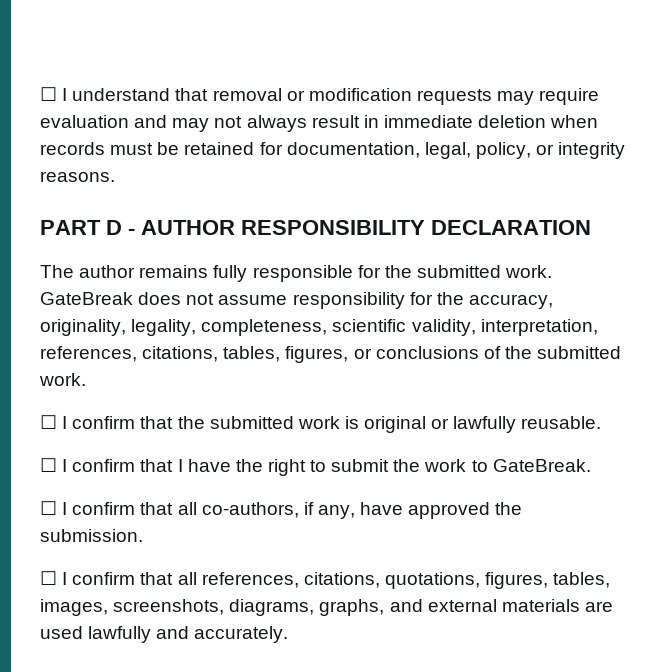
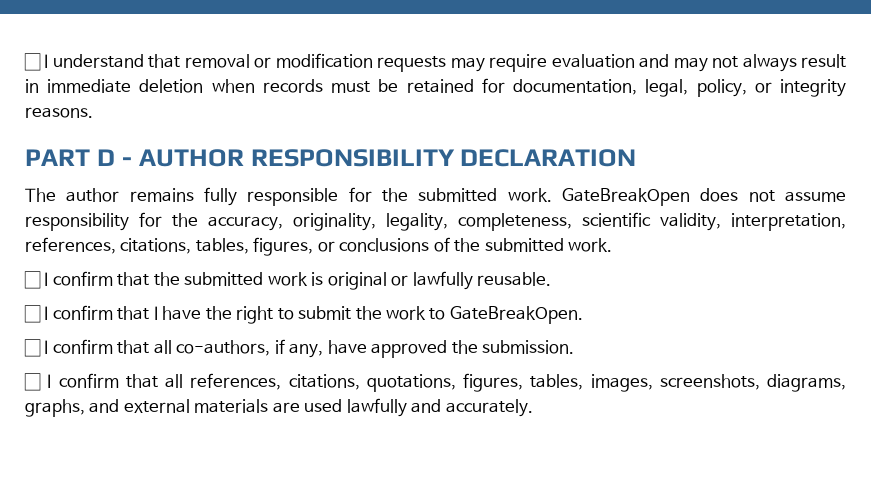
[40,292,133,305] GateBreak -> [562,188,690,206] GateBreakOpen
[492,459,591,472] GateBreak. -> [449,306,583,324] GateBreakOpen.

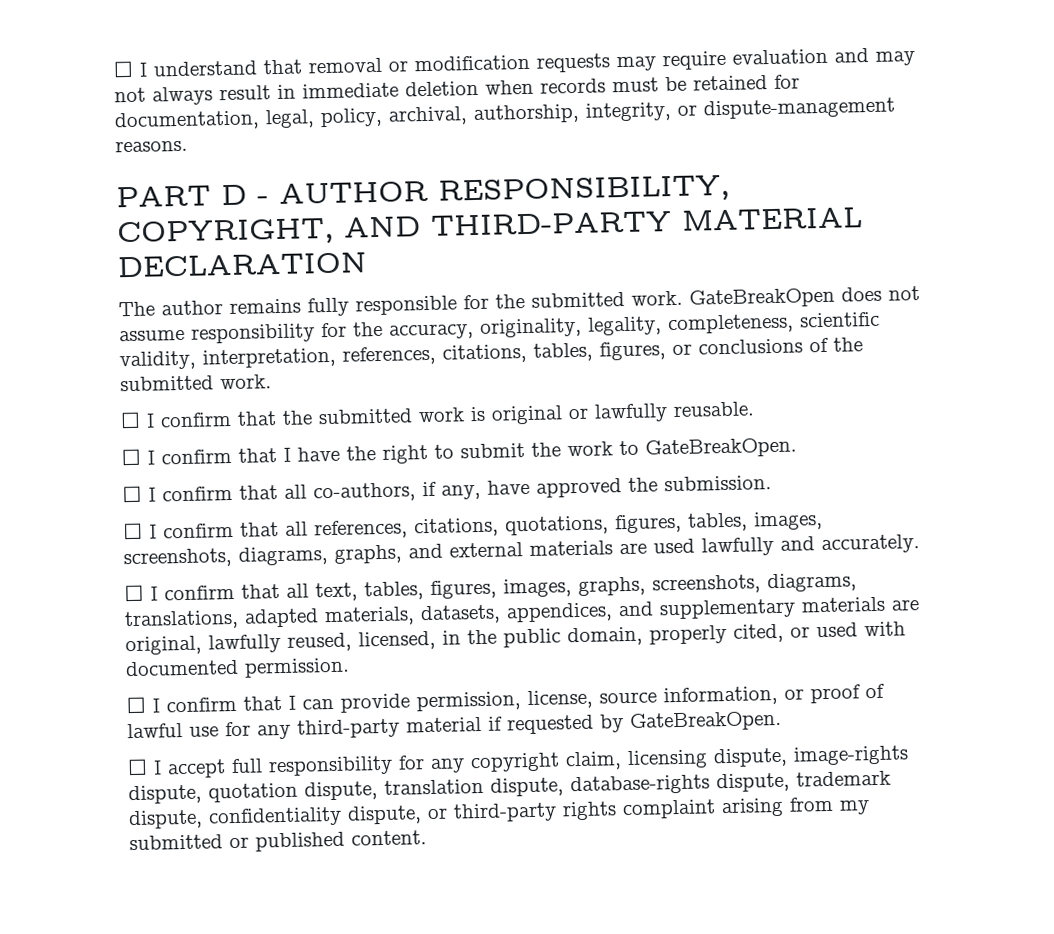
[754,79,847,97] or integrity -> [388,97,895,126] archival, authorship, integrity, or dispute-management
[250,149,455,167] RESPONSIBILITY -> [438,174,730,206] [116,207,863,248] RESPONSIBILITY, COPYRIGHT, AND THIRD-PARTY MATERIAL
(533, 408) none -> [124,572,857,602] [124,596,919,631] [125,621,906,656] [125,657,350,678] [126,683,885,714] [127,710,782,740] [127,745,909,779] [128,770,891,805] [128,796,870,830] [129,830,427,852] // ☐ I confirm that all text, tables, figures, images, graphs, screenshots, diagrams, translations, adapted materials, datasets, appendices, and supplementary materials are original, lawfully reused, licensed, in the public domain, properly cited, or used with documented permission. // ☐ I confirm that I can provide permission, license, source information, or proof of lawful use for any third-party material if requested by GateBreakOpen. // ☐ I accept full responsibility for any copyright claim, licensing dispute, image-rights dispute, quotation dispute, translation dispute, database-rights dispute, trademark dispute, confidentiality dispute, or third-party rights complaint arising from my submitted or published content.

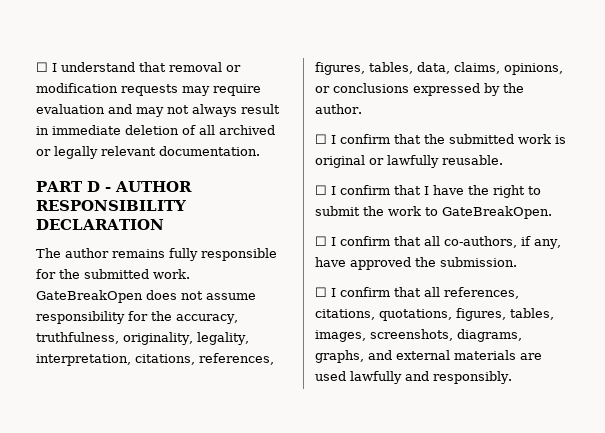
[485,74,800,95] [114,97,895,132] [115,139,188,153] when records must be retained for documentation, legal, policy, archival, authorship, integrity, or dispute-management reasons. -> [182,125,275,135] [36,146,260,159] of all archived or legally relevant documentation.
[438,174,730,206] [116,207,863,248] RESPONSIBILITY, COPYRIGHT, AND THIRD-PARTY MATERIAL -> [36,200,186,211] RESPONSIBILITY
(474, 331) none -> [36,332,119,344] truthfulness,
[667,311,880,335] [119,337,863,371] [120,374,272,392] completeness, scientific validity, interpretation, references, citations, tables, figures, or conclusions of the submitted work. -> [36,353,274,366] [315,62,563,75] [315,83,524,96] [315,104,362,114] interpretation, citations, references, figures, tables, data, claims, opinions, or conclusions expressed by the author.
[821,534,920,555] [124,572,857,602] [124,596,919,631] [125,621,906,656] [125,657,350,678] [126,683,885,714] [127,710,782,740] [127,745,909,779] [128,770,891,805] [128,796,870,830] [129,830,427,852] accurately. // ☐ I confirm that all text, tables, figures, images, graphs, screenshots, diagrams, translations, adapted materials, datasets, appendices, and supplementary materials are original, lawfully reused, licensed, in the public domain, properly cited, or used with documented permission. // ☐ I confirm that I can provide permission, license, source information, or proof of lawful use for any third-party material if requested by GateBreakOpen. // ☐ I accept full responsibility for any copyright claim, licensing dispute, image-rights dispute, quotation dispute, translation dispute, database-rights dispute, trademark dispute, confidentiality dispute, or third-party rights complaint arising from my submitted or published content. -> [433,371,512,384] responsibly.

